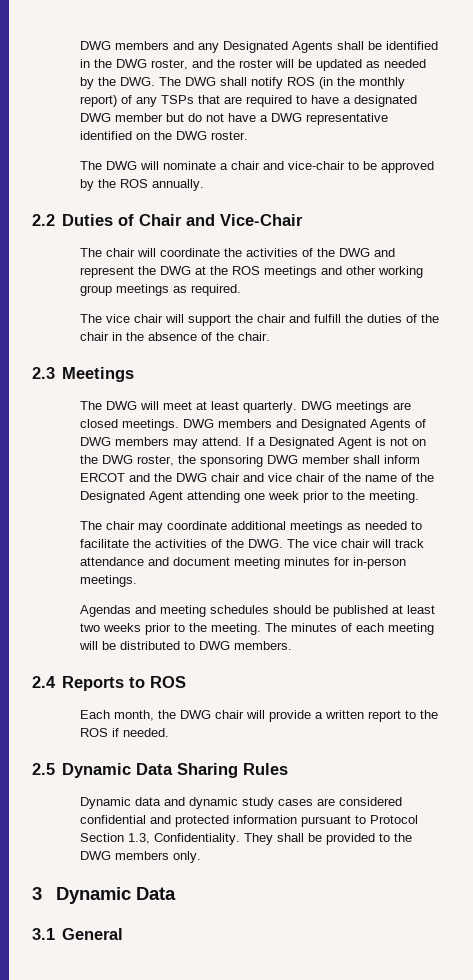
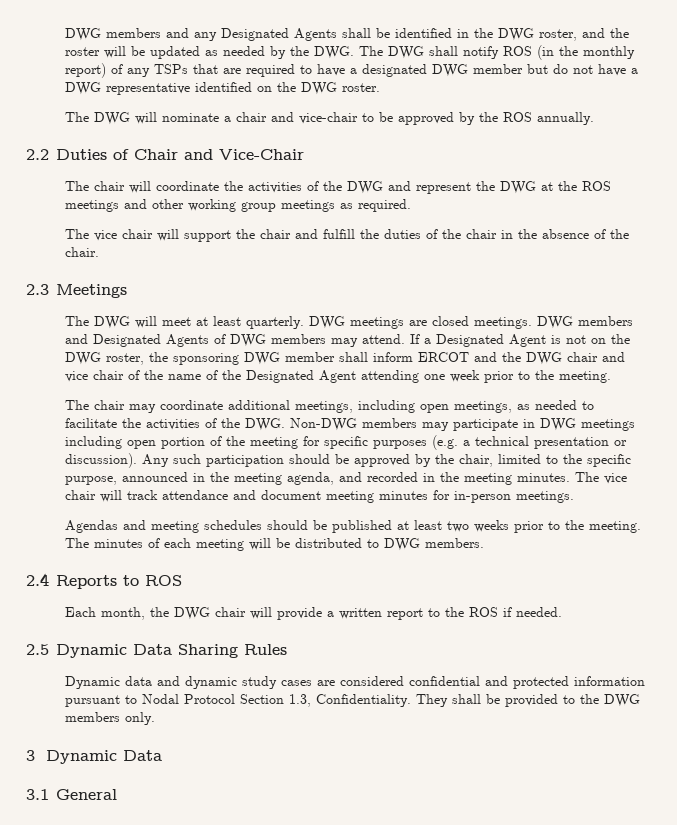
[290,521,344,533] meetings -> [295,400,513,413] meetings, including open meetings,
(284, 543) none -> [290,418,636,431] [65,435,628,450] [65,453,632,468] [65,472,571,485] Non-DWG members may participate in DWG meetings including open portion of the meeting for specific purposes (e.g. a technical presentation or discussion). Any such participation should be approved by the chair, limited to the specific purpose, announced in the meeting agenda, and recorded in the meeting minutes.
(367, 819) none -> [142,694,180,704] Nodal

